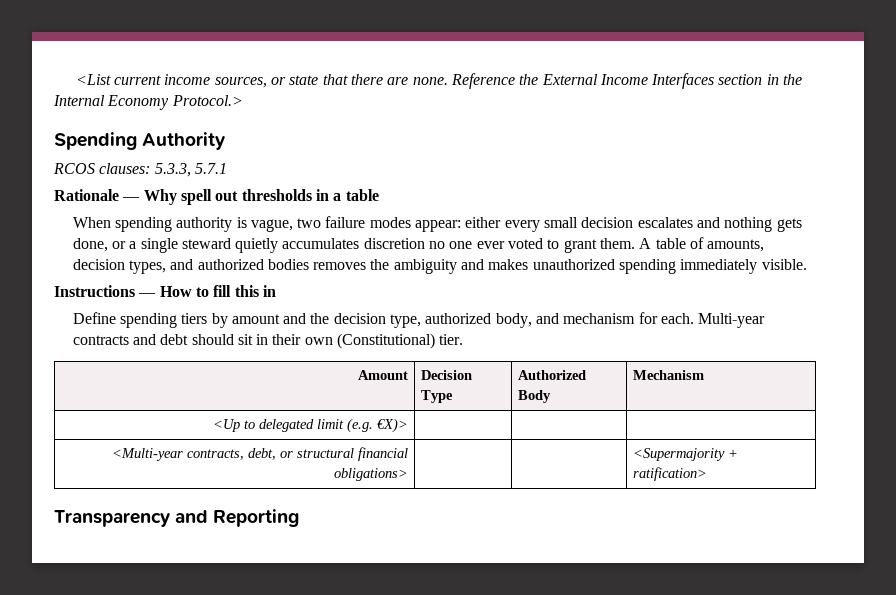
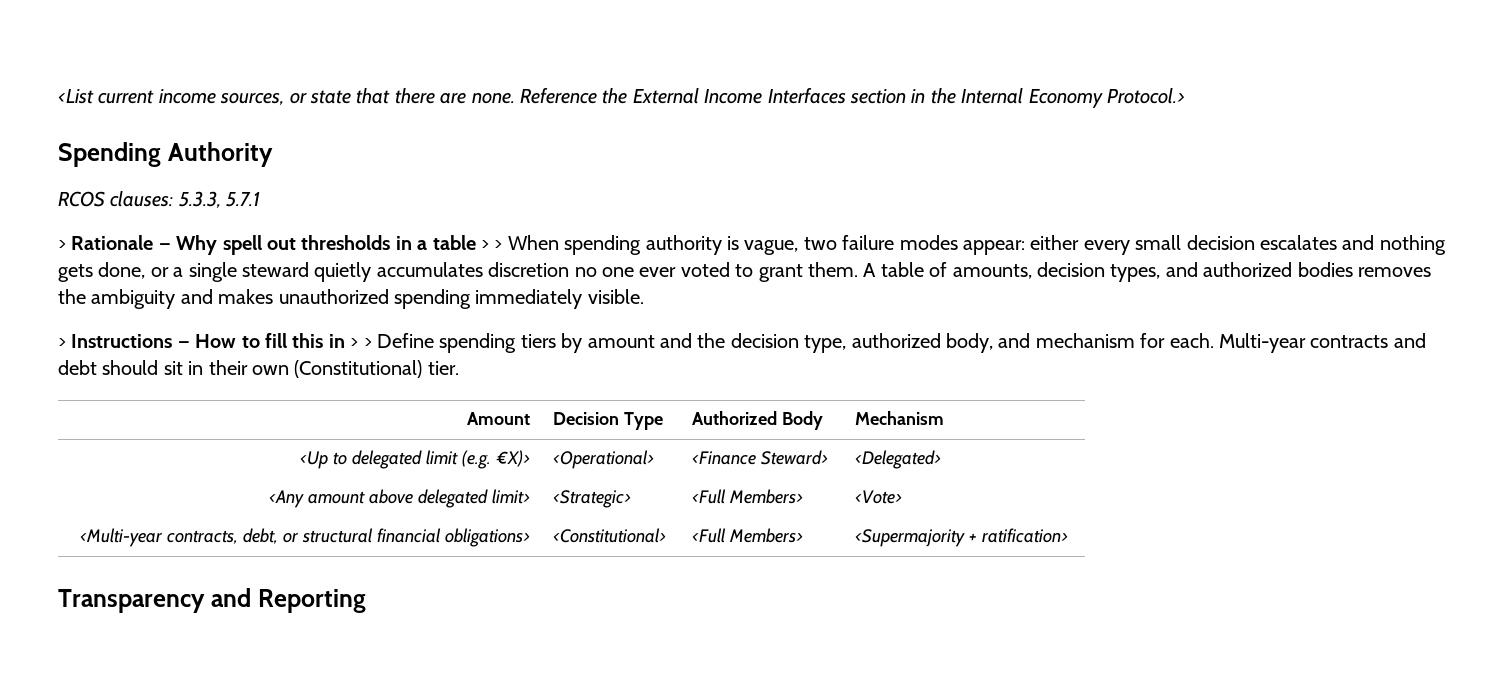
(227, 168) none -> [58,240,66,250] >
(379, 195) // -> [480,240,503,250] > >
(807, 264) none -> [58,338,66,348] >
(276, 291) // -> [350,338,372,348] > >
(409, 425) | | -> [553,450,655,469] [692,450,829,465] [855,450,942,469] [269,489,530,508] [553,490,632,508] [692,489,804,504] [855,490,903,504] <Operational> | <Finance Steward> | <Delegated> // <Any amount above delegated limit> | <Strategic> | <Full Members> | <Vote>
(409, 474) | -> [553,528,667,543] [692,528,804,543] <Constitutional> | <Full Members>

